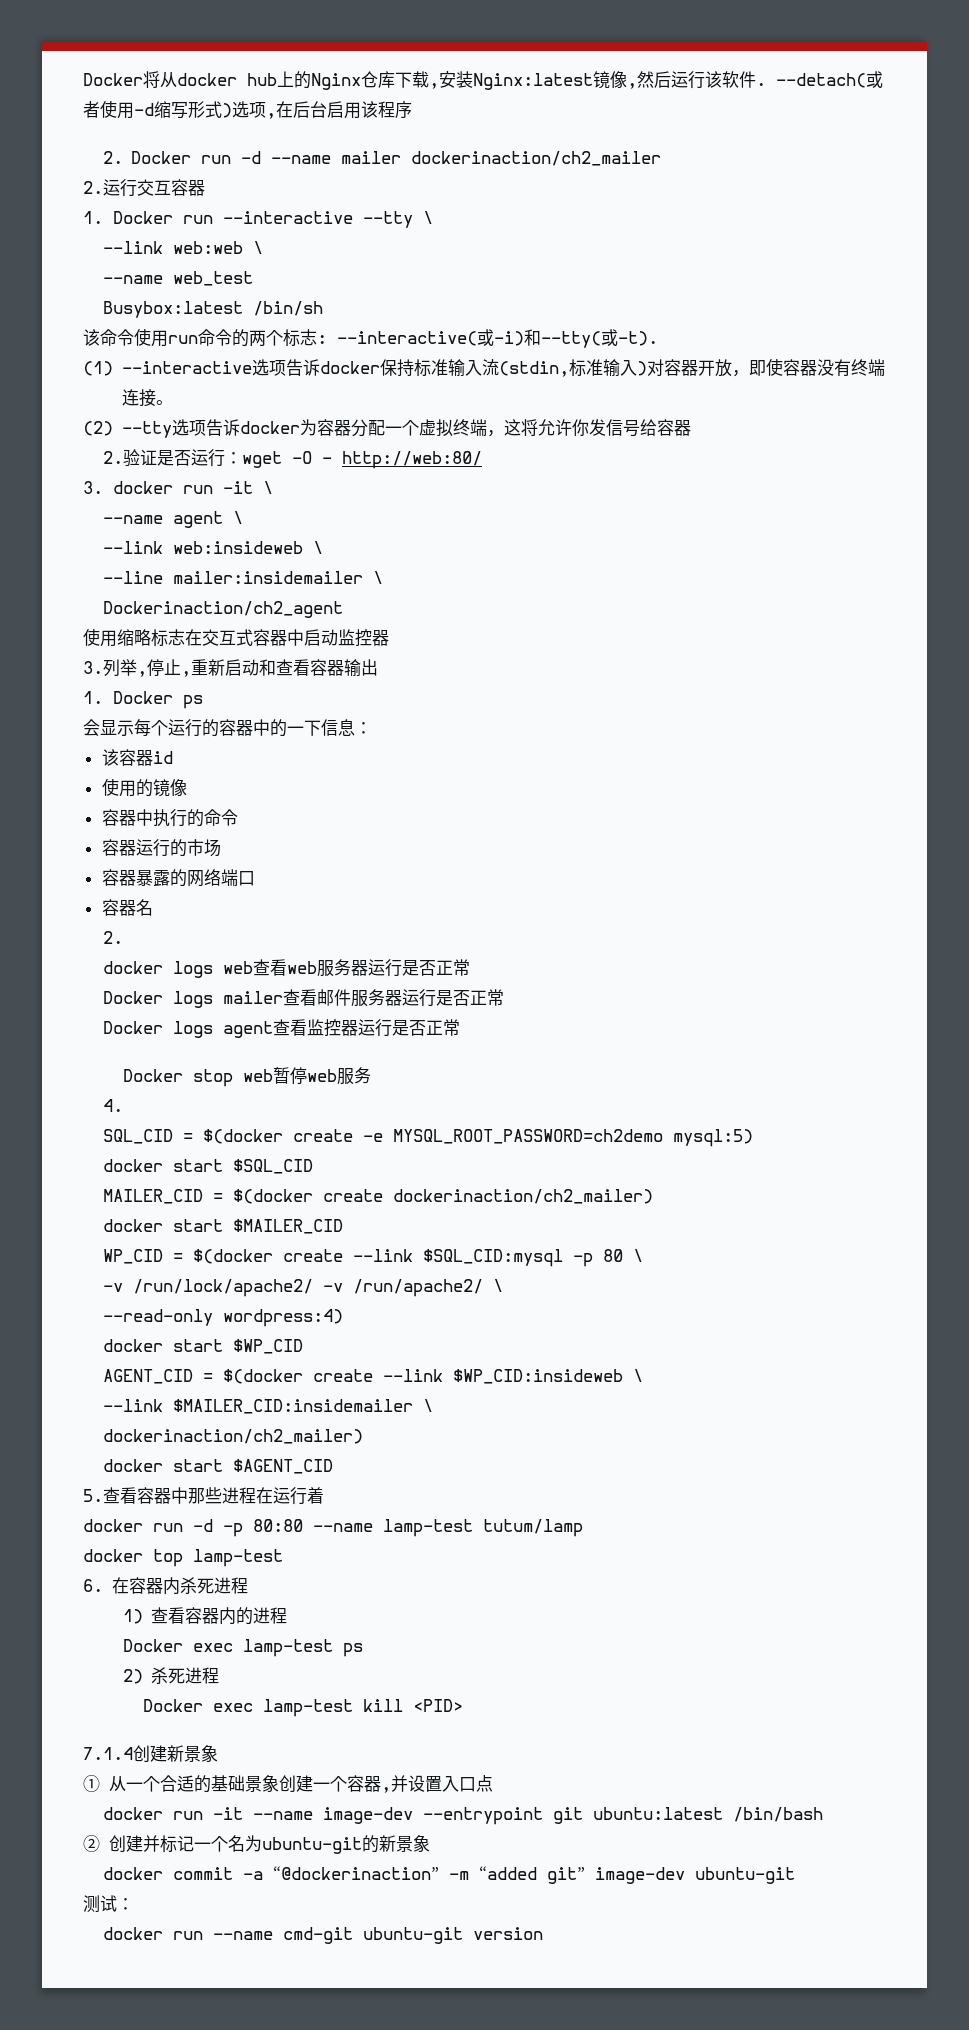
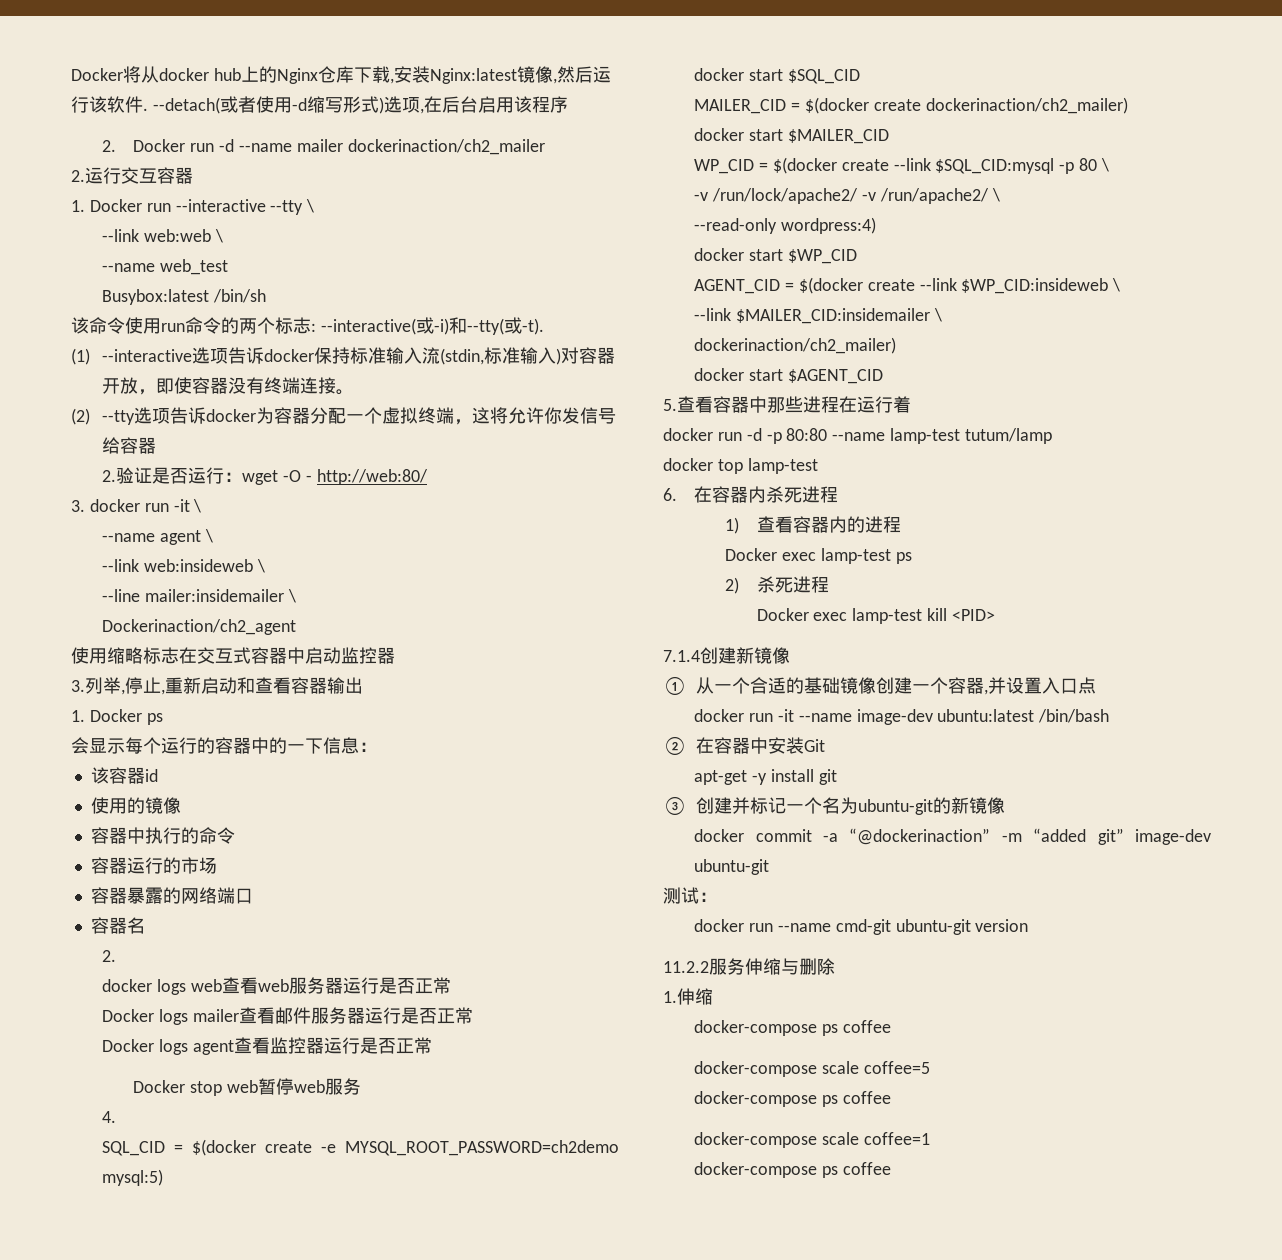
[184,1745,218,1762] 景象 -> [754,647,790,664] 镜像
[244,1775,279,1792] 景象 -> [840,677,876,694] 镜像
[422,1807,583,1825] --entrypoint git -> (933, 717) none
(100, 1843) none -> [696,737,825,754] [694,769,837,785] [663,796,687,815] 在容器中安装Git // apt-get -y install git // ③
[395,1835,430,1852] 景象 -> [969,797,1005,814] 镜像
(543, 1933) none -> [663,958,835,975] [663,988,713,1005] [694,1020,891,1036] [694,1061,930,1077] [694,1091,891,1107] [694,1132,930,1148] [694,1162,891,1178] // 11.2.2服务伸缩与删除 // 1.伸缩 // docker-compose ps coffee // docker-compose scale coffee=5 // docker-compose ps coffee // docker-compose scale coffee=1 // docker-compose ps coffee

